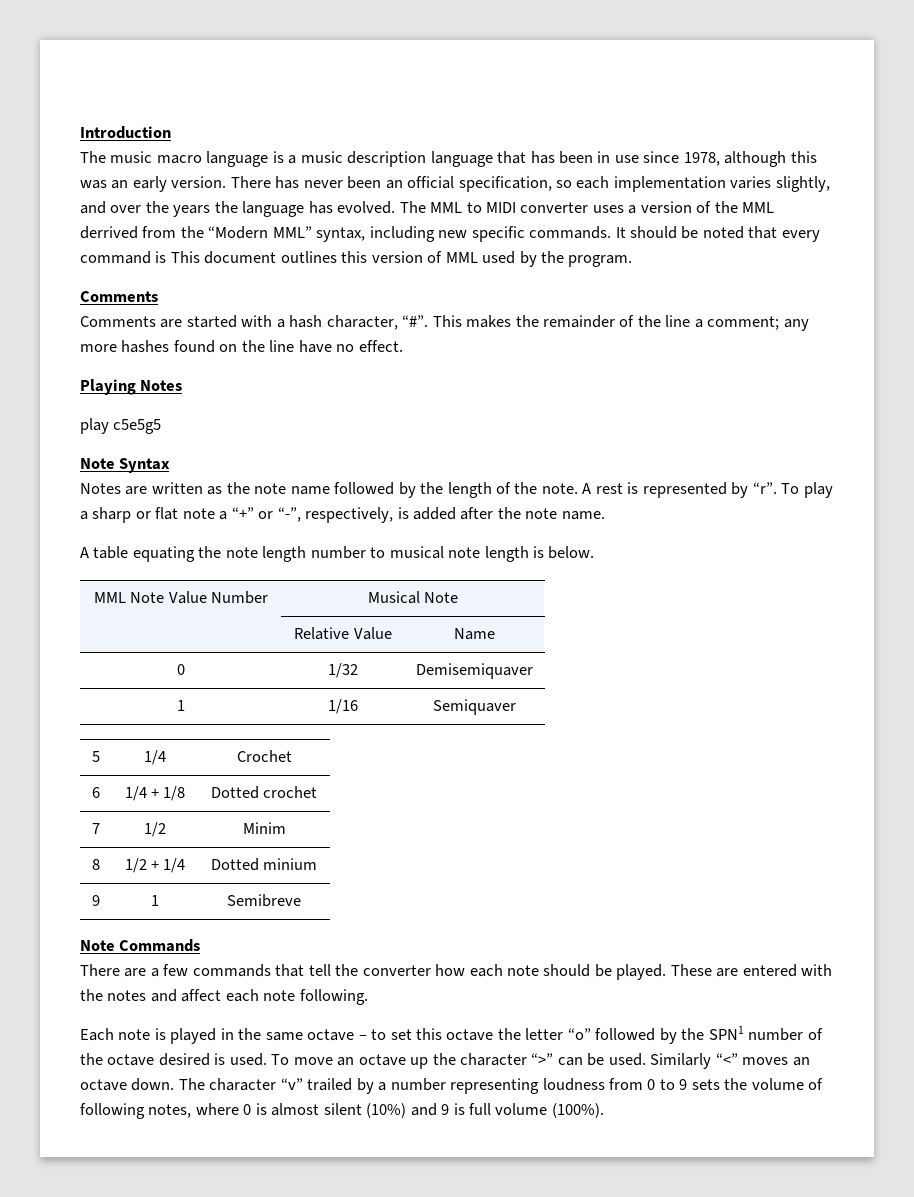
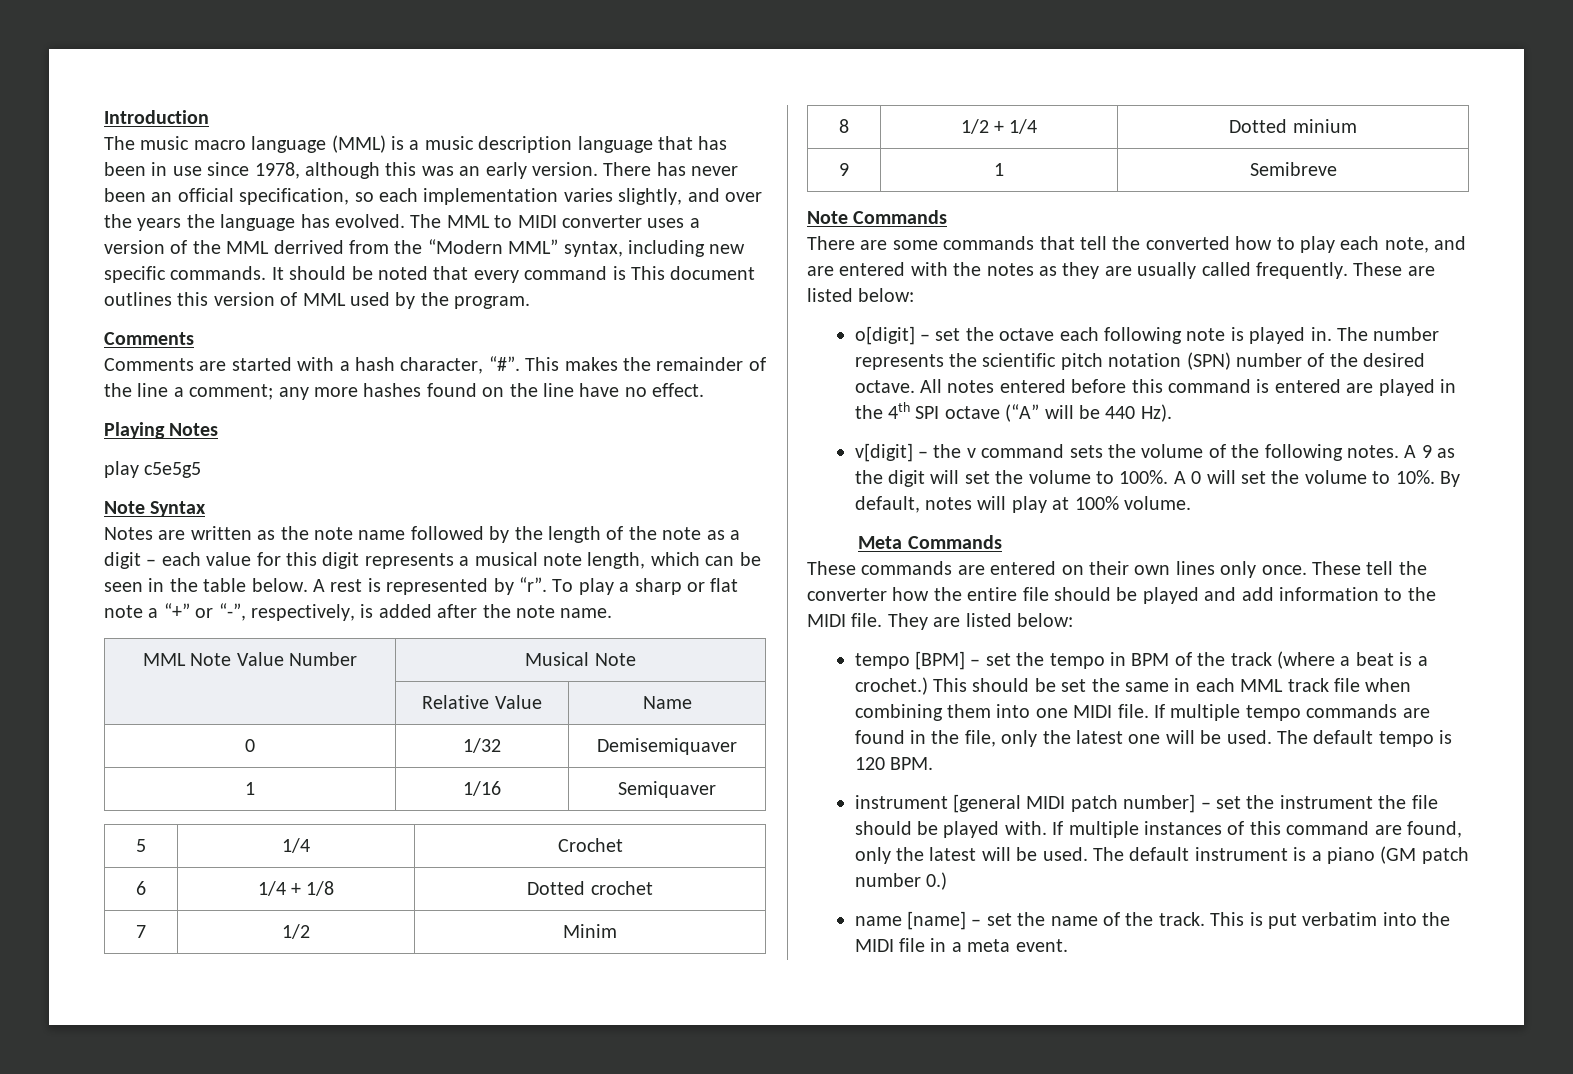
(269, 159) none -> [331,135,386,153] (MML)
[541,483,578,494] note. -> [662,527,740,540] [104,552,761,569] [104,578,308,592] note as a digit – each value for this digit represents a musical note length, which can be seen in the table below.
[80,546,595,562] // A table equating the note length number to musical note length is below. -> (613, 613) none
[150,964,189,977] a few -> [892,240,938,250] some
[362,964,712,980] converter how each note should be played. These -> [1145,236,1467,253] converted how to play each note, and
[150,989,368,1005] [80,1026,823,1044] [80,1053,810,1069] [80,1078,824,1094] [80,1103,604,1119] and affect each note following. // Each note is played in the same octave – to set this octave the letter “o” followed by the SPN1 number of the octave desired is used. To move an octave up the character “>” can be used. Similarly “<” moves an octave down. The character “v” trailed by a number representing loudness from 0 to 9 sets the volume of following notes, where 0 is almost silent (10%) and 9 is full volume (100%). -> [1039,262,1435,279] [807,288,915,302] [854,326,1440,345] [854,352,1426,370] [854,379,1457,396] [854,402,1172,422] [854,443,1456,462] [854,470,1461,487] [854,496,1192,513] [858,535,1002,549] [807,561,1427,578] [807,587,1436,604] [807,613,1073,630] [854,651,1428,670] [854,677,1412,695] [854,704,1430,721] [854,730,1453,747] [854,757,934,770] [854,794,1438,813] [854,821,1463,838] [854,846,1469,864] [854,872,948,890] [854,911,1451,930] [854,938,1068,952] as they are usually called frequently. These are listed below: // o[digit] – set the octave each following note is played in. The number represents the scientific pitch notation (SPN) number of the desired octave. All notes entered before this command is entered are played in the 4th SPI octave (“A” will be 440 Hz). // v[digit] – the v command sets the volume of the following notes. A 9 as the digit will set the volume to 100%. A 0 will set the volume to 10%. By default, notes will play at 100% volume. // Meta Commands // These commands are entered on their own lines only once. These tell the converter how the entire file should be played and add information to the MIDI file. They are listed below: // tempo [BPM] – set the tempo in BPM of the track (where a beat is a crochet.) This should be set the same in each MML track file when combining them into one MIDI file. If multiple tempo commands are found in the file, only the latest one will be used. The default tempo is 120 BPM. // instrument [general MIDI patch number] – set the instrument the file should be played with. If multiple instances of this command are found, only the latest will be used. The default instrument is a piano (GM patch number 0.) // name [name] – set the name of the track. This is put verbatim into the MIDI file in a meta event.

